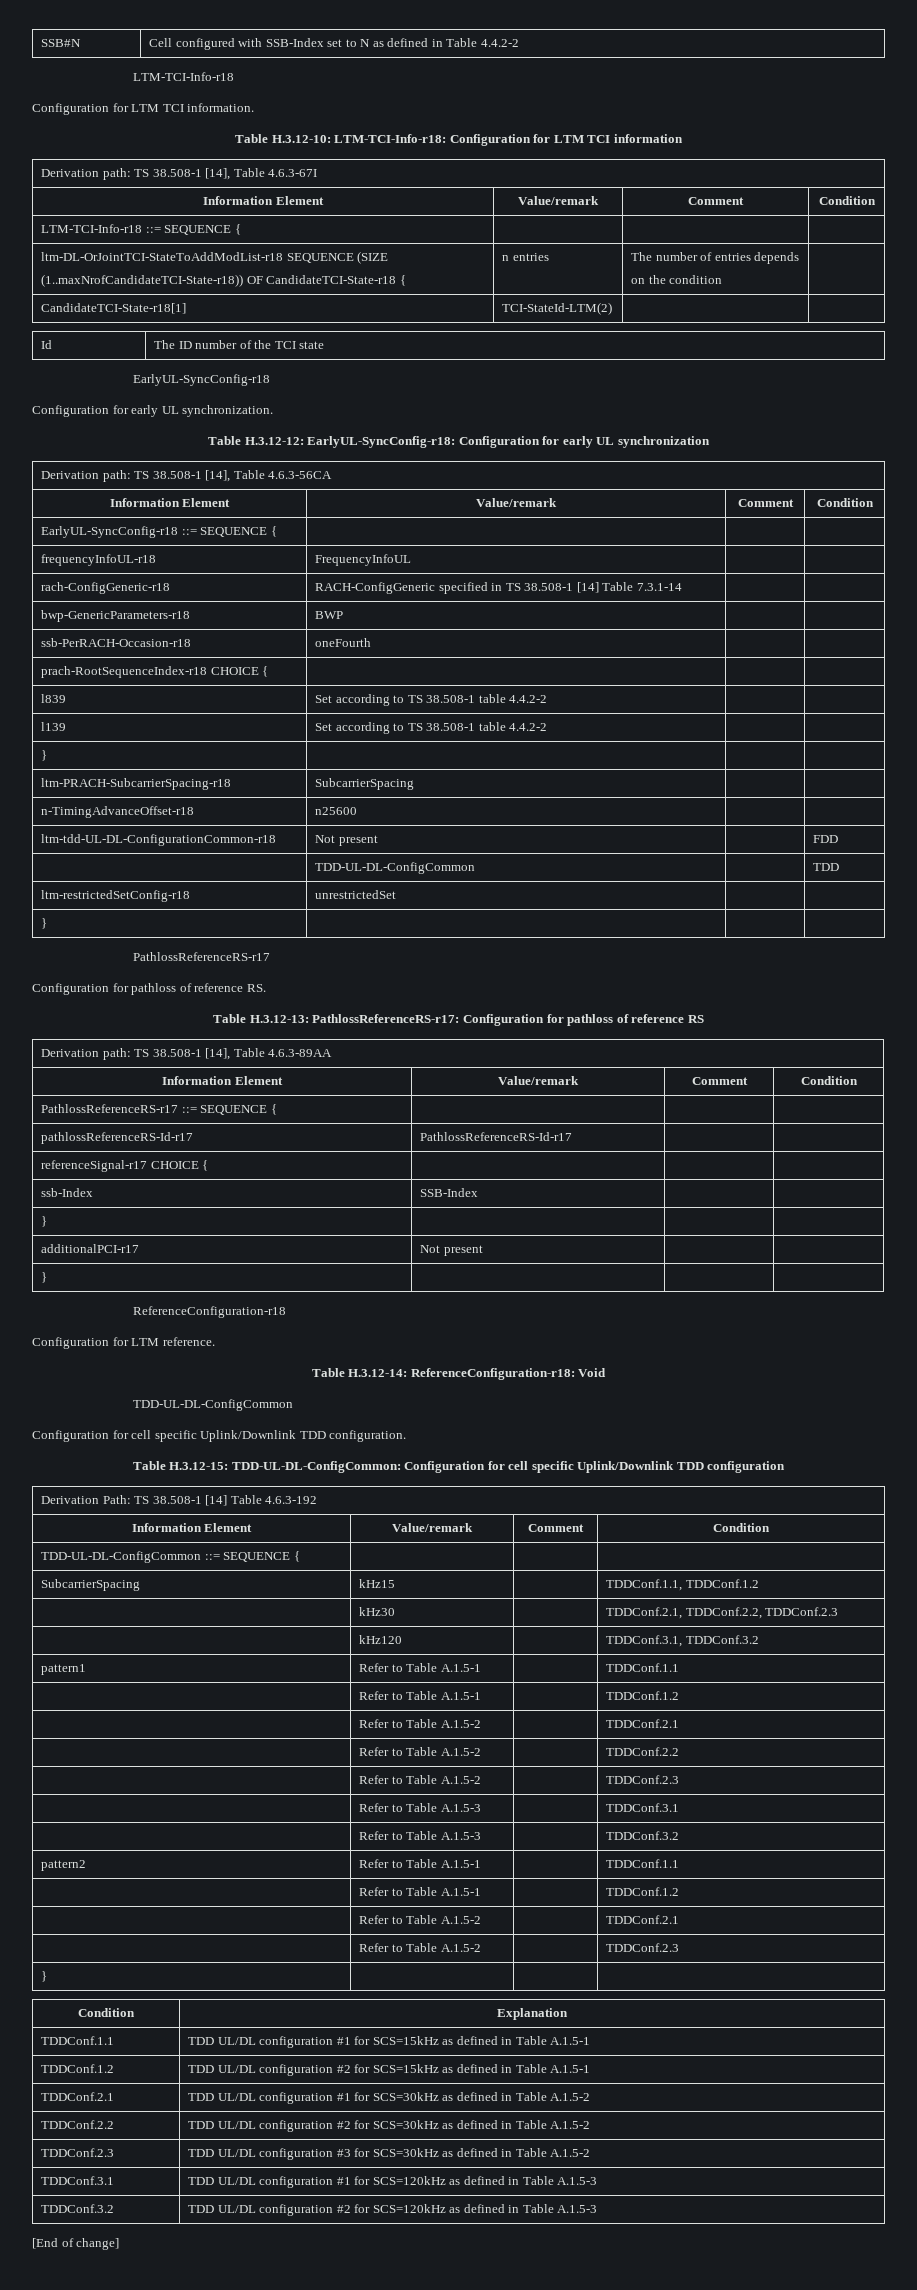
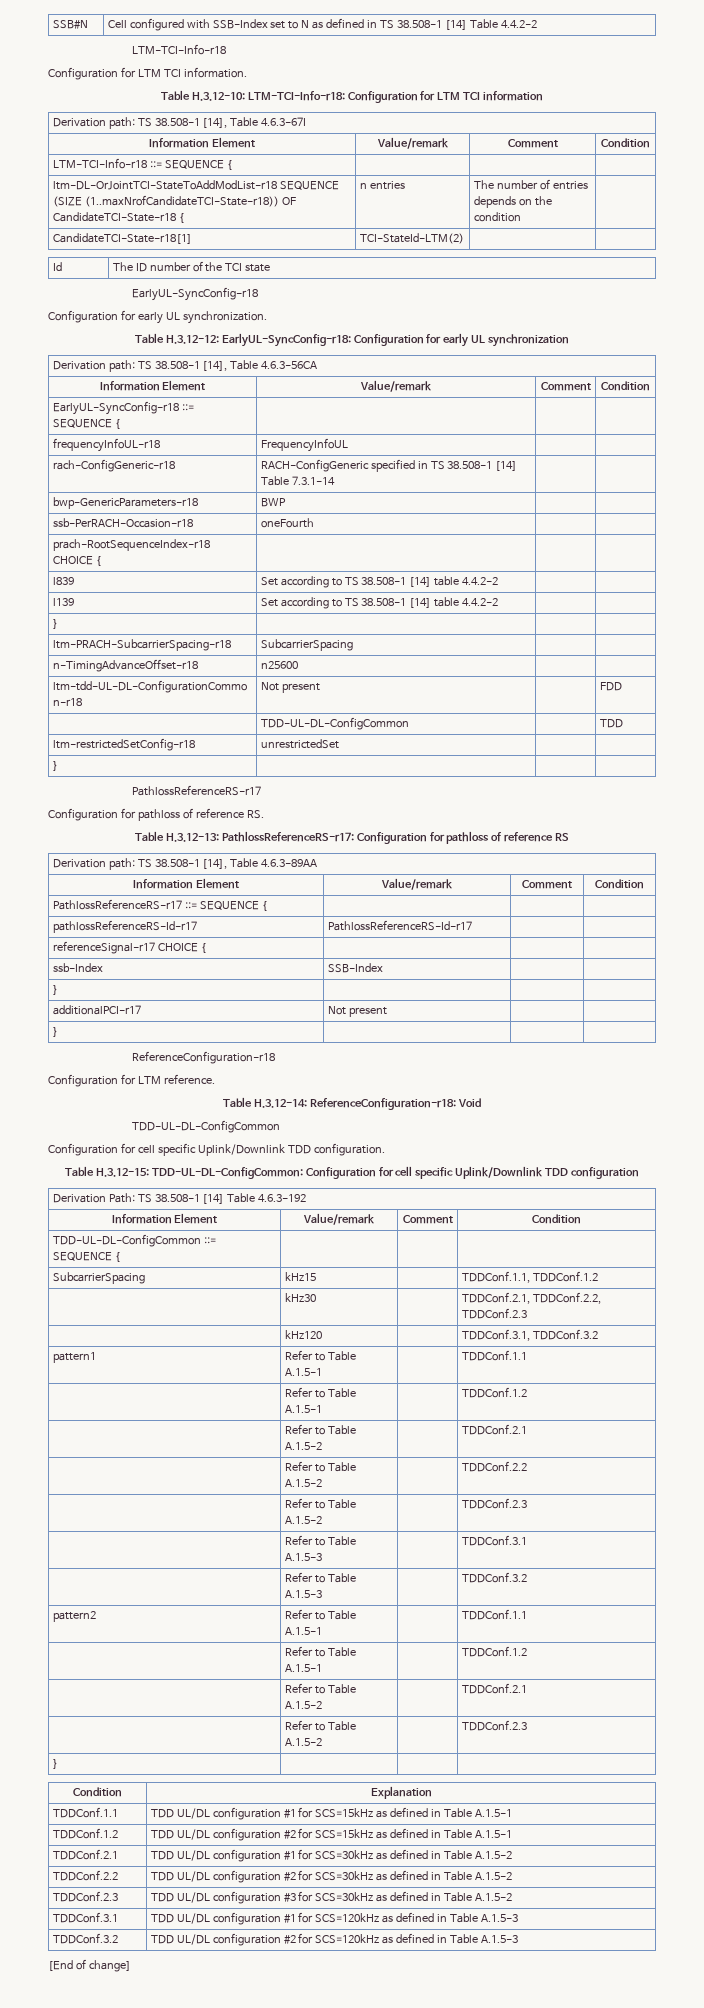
(443, 43) none -> [380,20,468,30] TS 38.508-1 [14]
(476, 699) none -> [409,577,432,587] [14]
(476, 727) none -> [409,598,432,608] [14]

